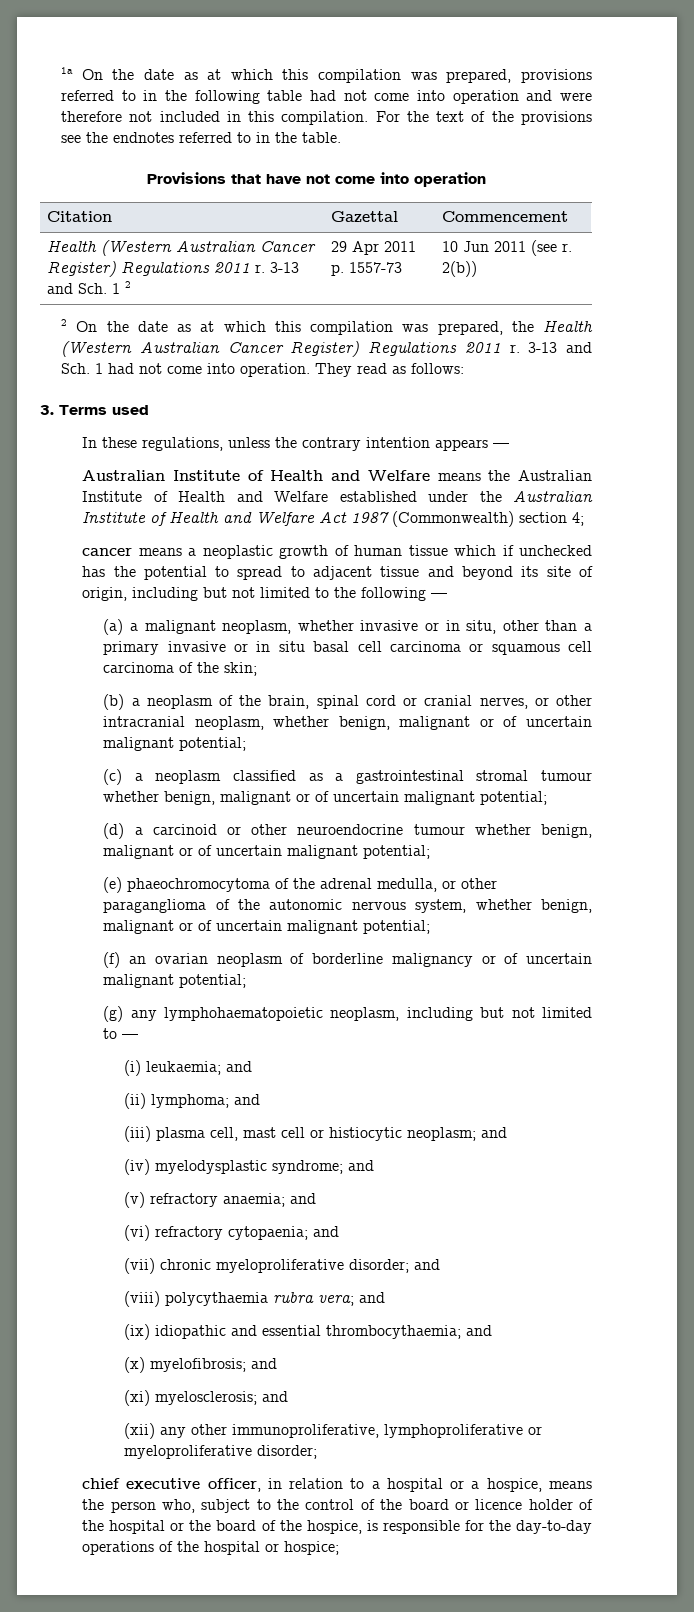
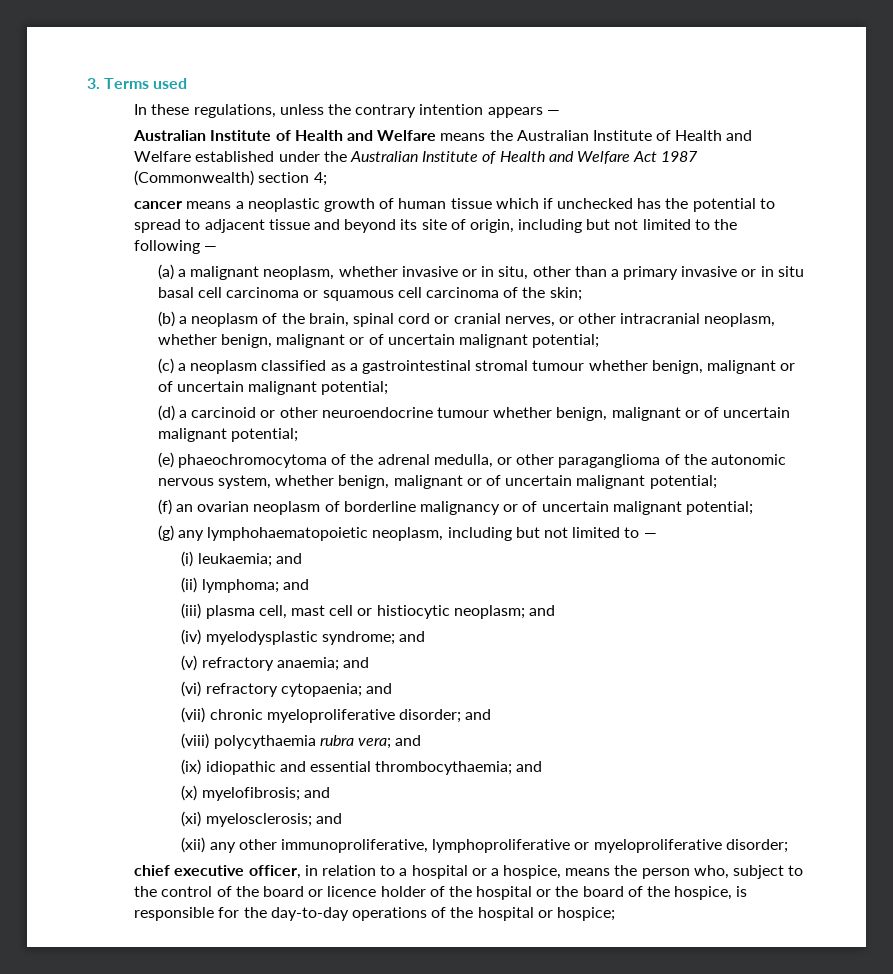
[61,67,592,83] [61,90,592,104] [61,111,592,125] [61,132,342,143] [146,172,486,187] [47,211,113,222] [331,211,399,223] [442,211,569,222] [47,240,317,256] [47,261,300,277] [47,281,132,294] [331,241,417,255] [331,262,403,276] [442,240,573,256] [442,261,478,277] [61,319,593,335] [61,341,592,357] [61,363,465,377] 1a On the date as at which this compilation was prepared, provisions referred to in the following table had not come into operation and were therefore not included in this compilation. For the text of the provisions see the endnotes referred to in the table. // Provisions that have not come into operation // Citation | Gazettal | Commencement // Health (Western Australian Cancer Register) Regulations 2011 r. 3-13 and Sch. 1 2 | 29 Apr 2011 p. 1557-73 | 10 Jun 2011 (see r. 2(b)) // 2 On the date as at which this compilation was prepared, the Health (Western Australian Cancer Register) Regulations 2011 r. 3-13 and Sch. 1 had not come into operation. They read as follows: // -> (87, 83) none

